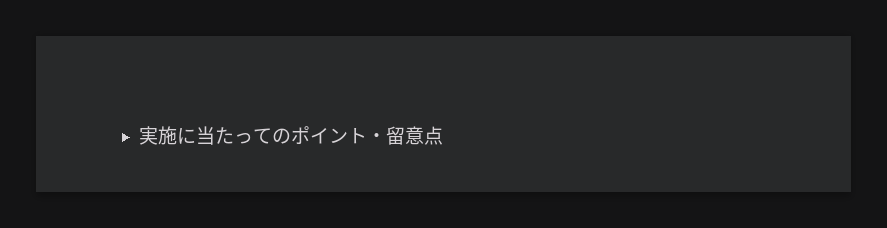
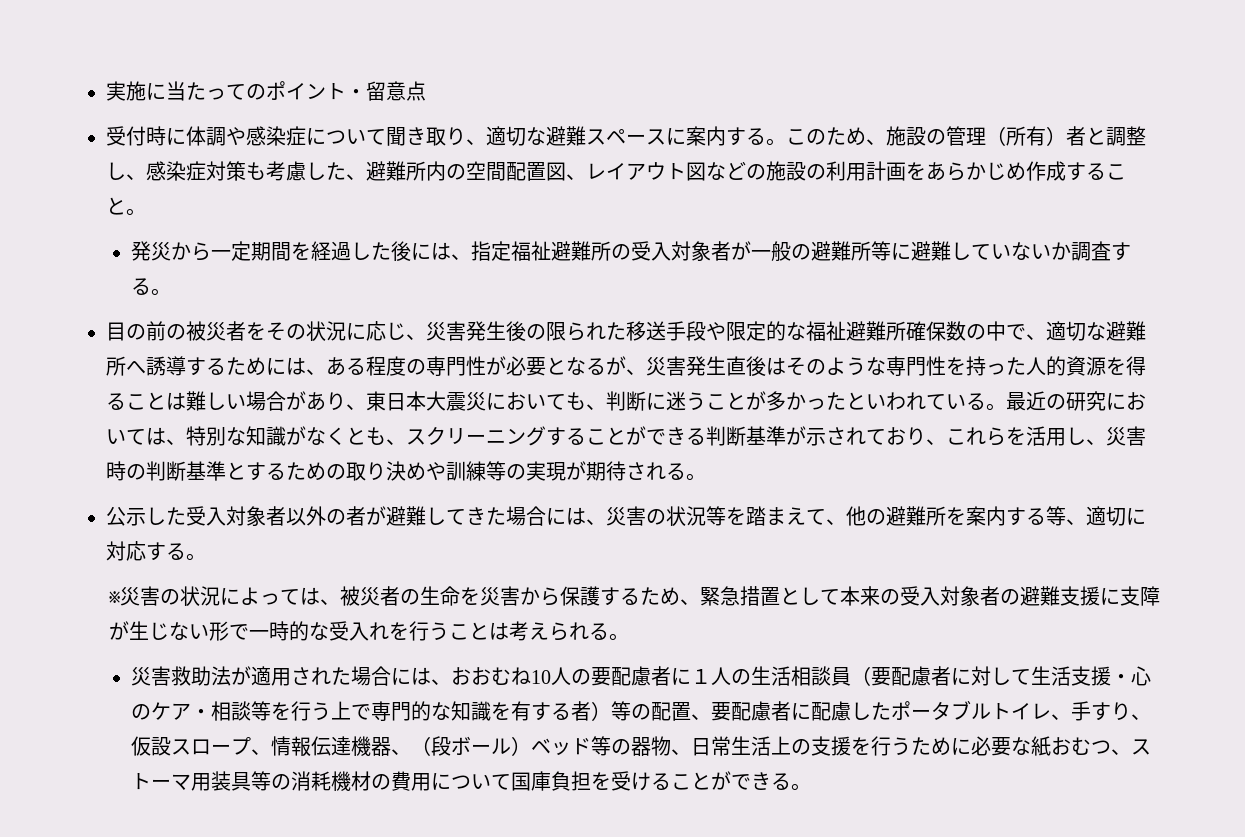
(443, 135) none -> [106,126,1146,146] [106,161,1126,181] [106,197,146,216] [130,241,1131,261] [130,278,171,296] [106,321,1146,341] [106,356,1146,376] [106,391,1146,411] [106,426,1146,446] [106,461,706,481] [106,506,1146,526] [106,541,206,561] [108,586,1160,606] [108,621,629,641] [130,666,1151,686] [130,700,1151,721] [130,736,1151,757] [130,771,811,791] // 受付時に体調や感染症について聞き取り、適切な避難スペースに案内する。このため、施設の管理（所有）者と調整し、感染症対策も考慮した、避難所内の空間配置図、レイアウト図などの施設の利用計画をあらかじめ作成すること。 // 発災から一定期間を経過した後には、指定福祉避難所の受入対象者が一般の避難所等に避難していないか調査する。 // 目の前の被災者をその状況に応じ、災害発生後の限られた移送手段や限定的な福祉避難所確保数の中で、適切な避難所へ誘導するためには、ある程度の専門性が必要となるが、災害発生直後はそのような専門性を持った人的資源を得ることは難しい場合があり、東日本大震災においても、判断に迷うことが多かったといわれている。最近の研究においては、特別な知識がなくとも、スクリーニングすることができる判断基準が示されており、これらを活用し、災害時の判断基準とするための取り決めや訓練等の実現が期待される。 // 公示した受入対象者以外の者が避難してきた場合には、災害の状況等を踏まえて、他の避難所を案内する等、適切に対応する。 // ※災害の状況によっては、被災者の生命を災害から保護するため、緊急措置として本来の受入対象者の避難支援に支障が生じない形で一時的な受入れを行うことは考えられる。 // 災害救助法が適用された場合には、おおむね10人の要配慮者に１人の生活相談員（要配慮者に対して生活支援・心のケア・相談等を行う上で専門的な知識を有する者）等の配置、要配慮者に配慮したポータブルトイレ、手すり、仮設スロープ、情報伝達機器、（段ボール）ベッド等の器物、日常生活上の支援を行うために必要な紙おむつ、ストーマ用装具等の消耗機材の費用について国庫負担を受けることができる。

